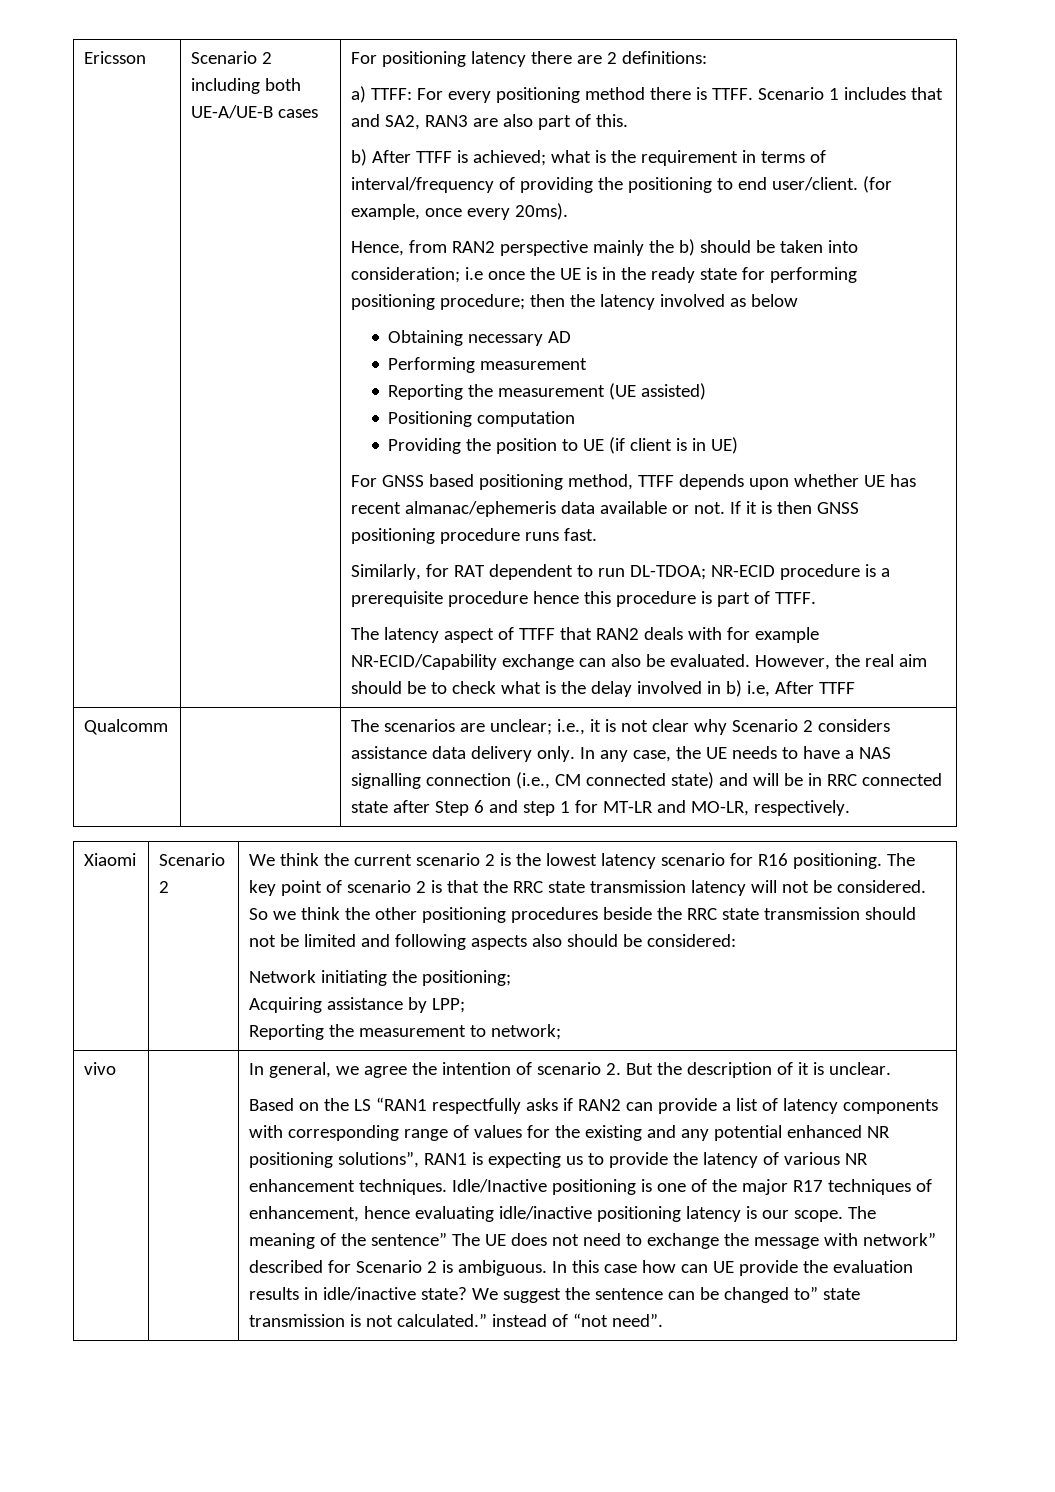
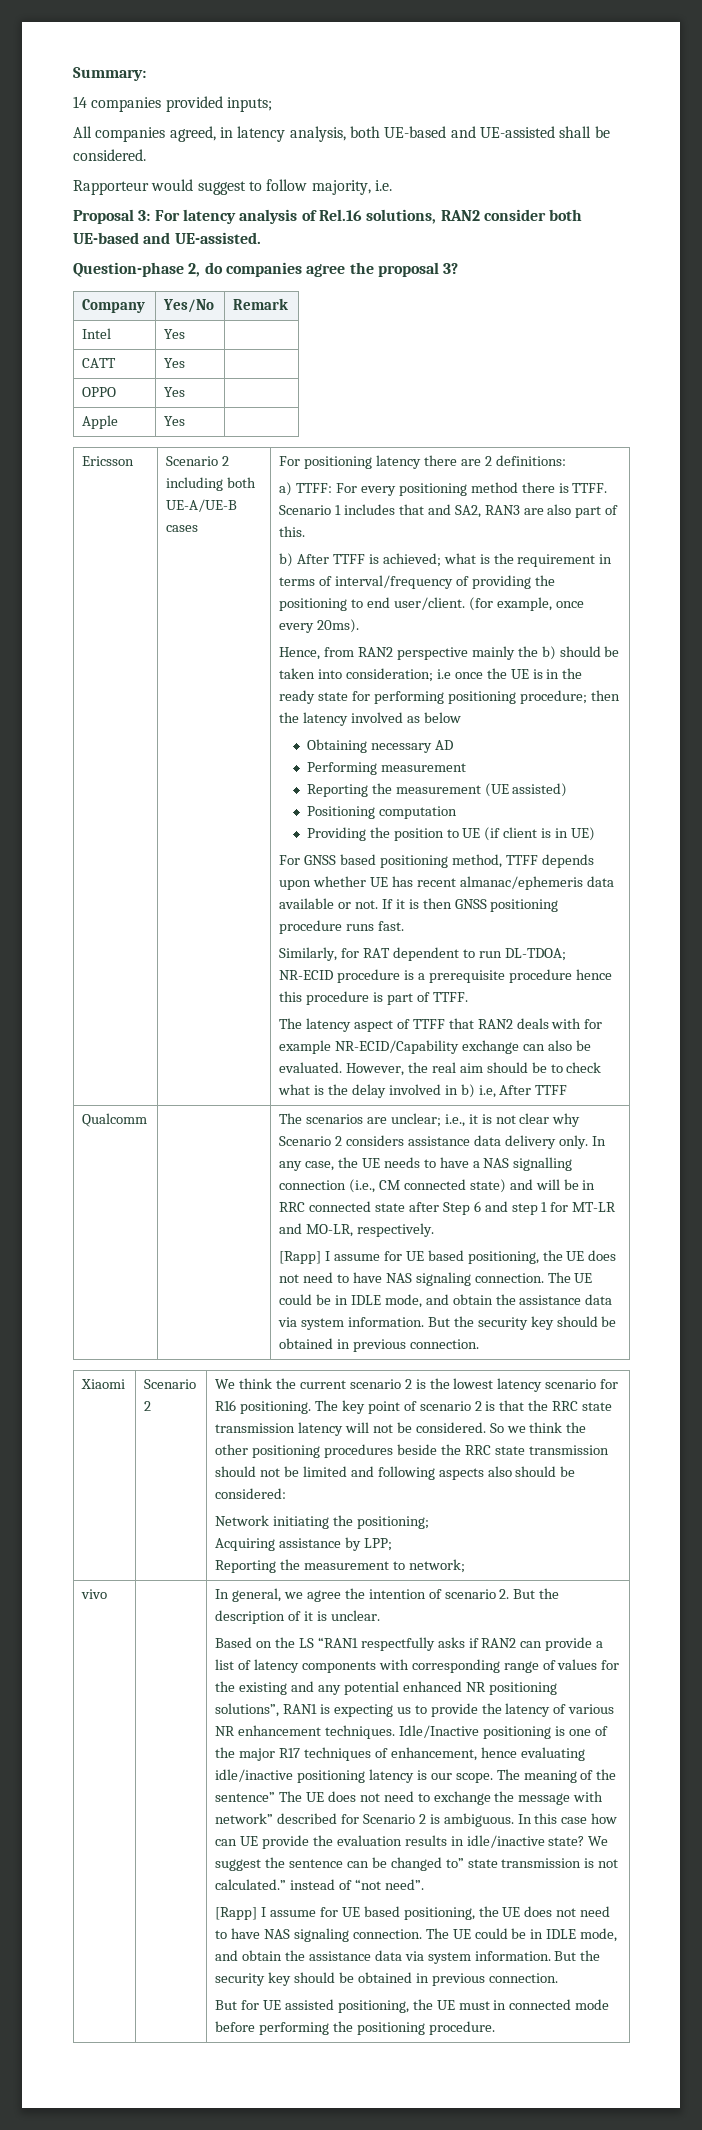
(84, 57) none -> [73,67,146,81] [73,96,272,112] [73,126,610,142] [73,149,146,161] [73,179,392,195] [73,209,583,224] [73,232,261,244] [73,262,459,277] [82,299,146,313] [163,299,215,313] [233,298,289,310] [82,328,112,339] [164,329,186,339] [82,358,117,368] [164,358,186,368] [82,387,117,397] [164,387,186,397] [82,415,119,429] [164,416,186,426] Summary: // 14 companies provided inputs; // All companies agreed, in latency analysis, both UE-based and UE-assisted shall be considered. // Rapporteur would suggest to follow majority, i.e. // Proposal 3: For latency analysis of Rel.16 solutions, RAN2 consider both UE-based and UE-assisted. // Question-phase 2, do companies agree the proposal 3? // Company | Yes/No | Remark // Intel | Yes | // CATT | Yes | // OPPO | Yes | // Apple | Yes | //
(851, 808) none -> [279,1250,617,1264] [279,1272,593,1286] [279,1294,613,1308] [278,1316,617,1330] [279,1338,479,1352] // [Rapp] I assume for UE based positioning, the UE does not need to have NAS signaling connection. The UE could be in IDLE mode, and obtain the assistance data via system information. But the security key should be obtained in previous connection.
(664, 1320) none -> [215,1906,611,1920] [215,1928,618,1942] [215,1950,601,1964] [215,1972,558,1986] [215,1999,610,2013] [215,2021,495,2035] // [Rapp] I assume for UE based positioning, the UE does not need to have NAS signaling connection. The UE could be in IDLE mode, and obtain the assistance data via system information. But the security key should be obtained in previous connection. // But for UE assisted positioning, the UE must in connected mode before performing the positioning procedure.

